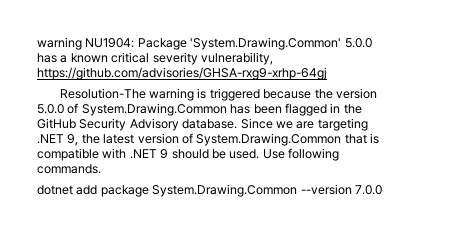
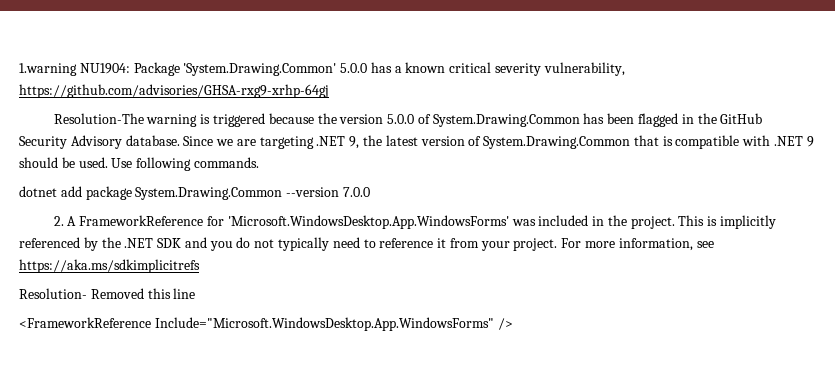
[37,37,82,50] warning -> [19,63,77,76] 1.warning
(382, 190) none -> [53,215,777,229] [19,237,714,251] [19,259,200,273] [19,288,196,299] [19,317,513,331] // 2. A FrameworkReference for 'Microsoft.WindowsDesktop.App.WindowsForms' was included in the project. This is implicitly referenced by the .NET SDK and you do not typically need to reference it from your project. For more information, see https://aka.ms/sdkimplicitrefs // Resolution- Removed this line // <FrameworkReference Include="Microsoft.WindowsDesktop.App.WindowsForms" />

